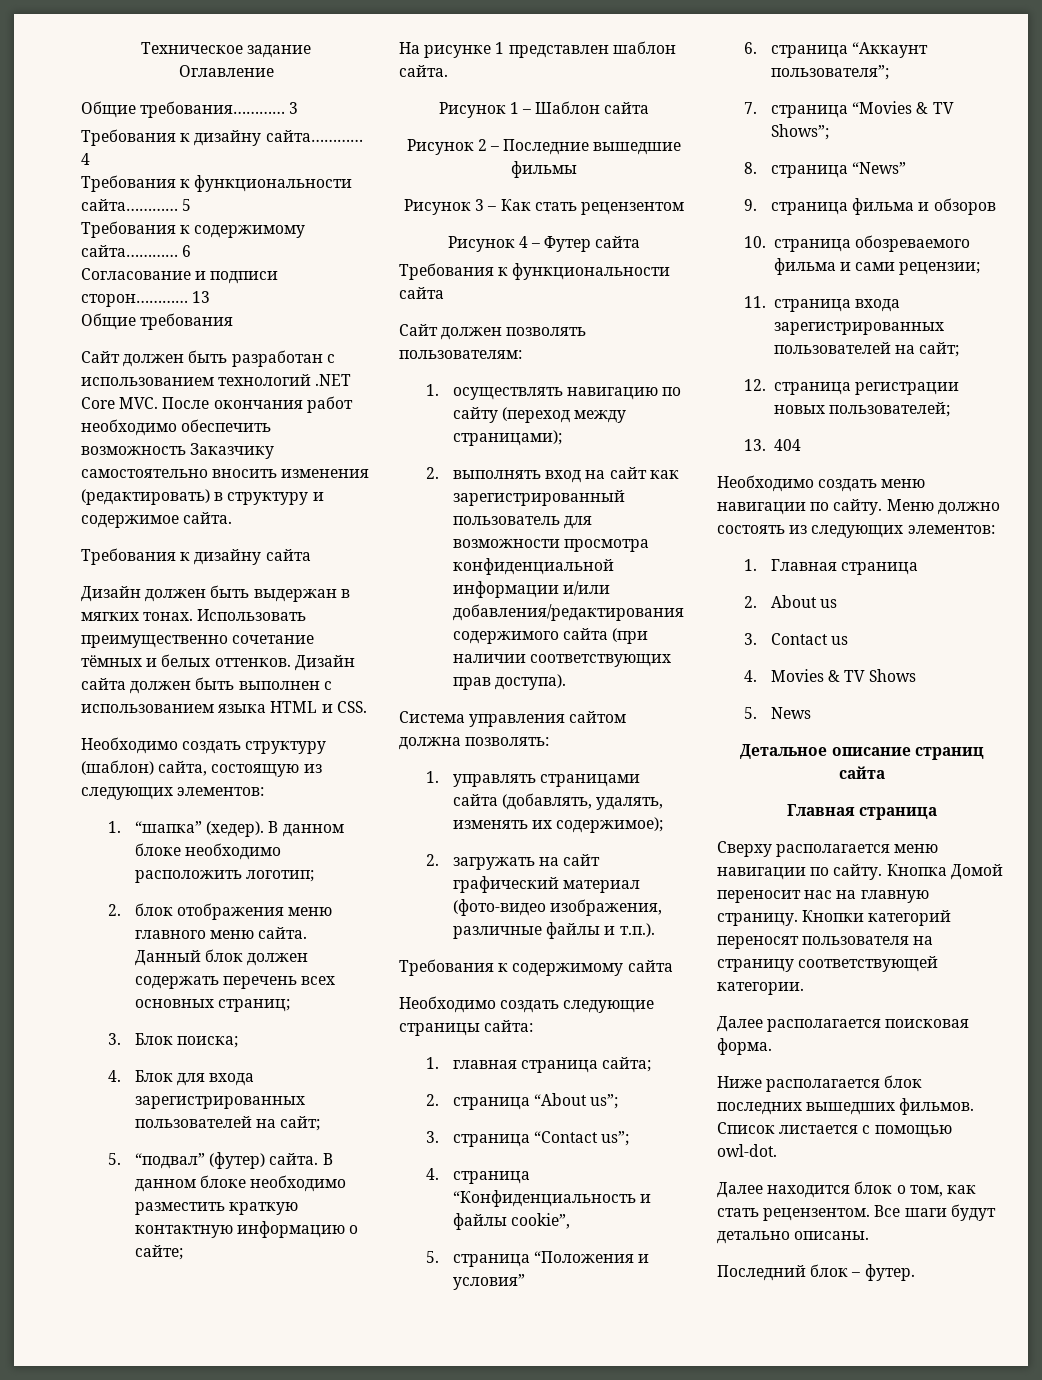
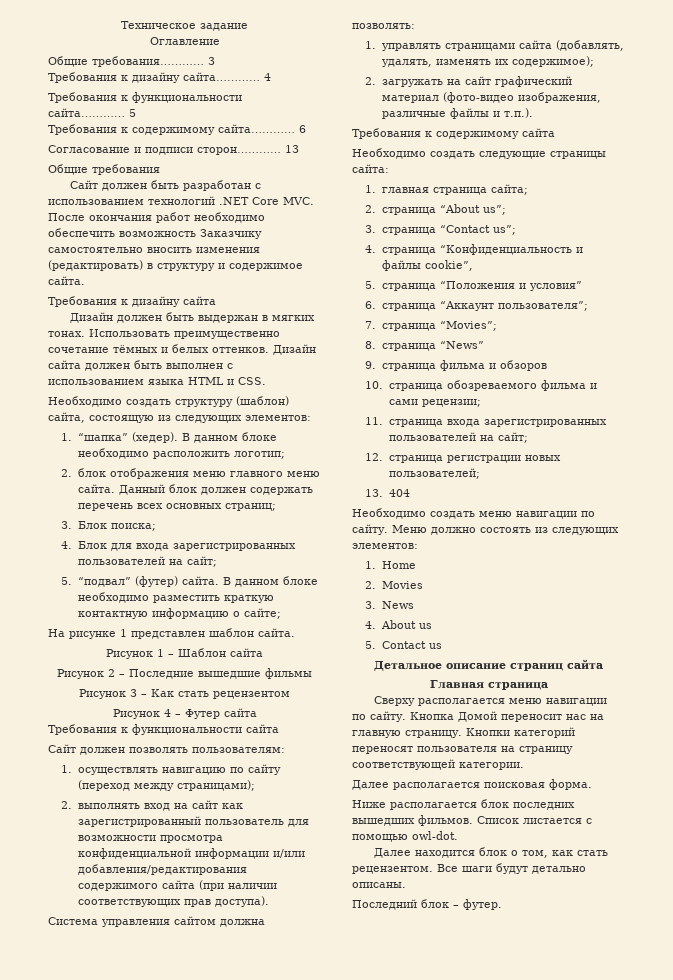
[852,101,954,114] [770,124,829,140] “Movies & TV Shows”; -> [439,321,497,331] “Movies”;
[770,559,919,575] [743,596,757,608] Главная страница // 2. -> [381,561,416,569] [365,581,423,589] [365,601,414,609] [365,621,377,629] Home // 2. Movies // 3. News // 4.
[743,633,757,645] 3. -> [365,641,377,649] 5.
[743,669,916,682] [743,707,811,719] // 4. Movies & TV Shows // 5. News -> (442, 646) none

